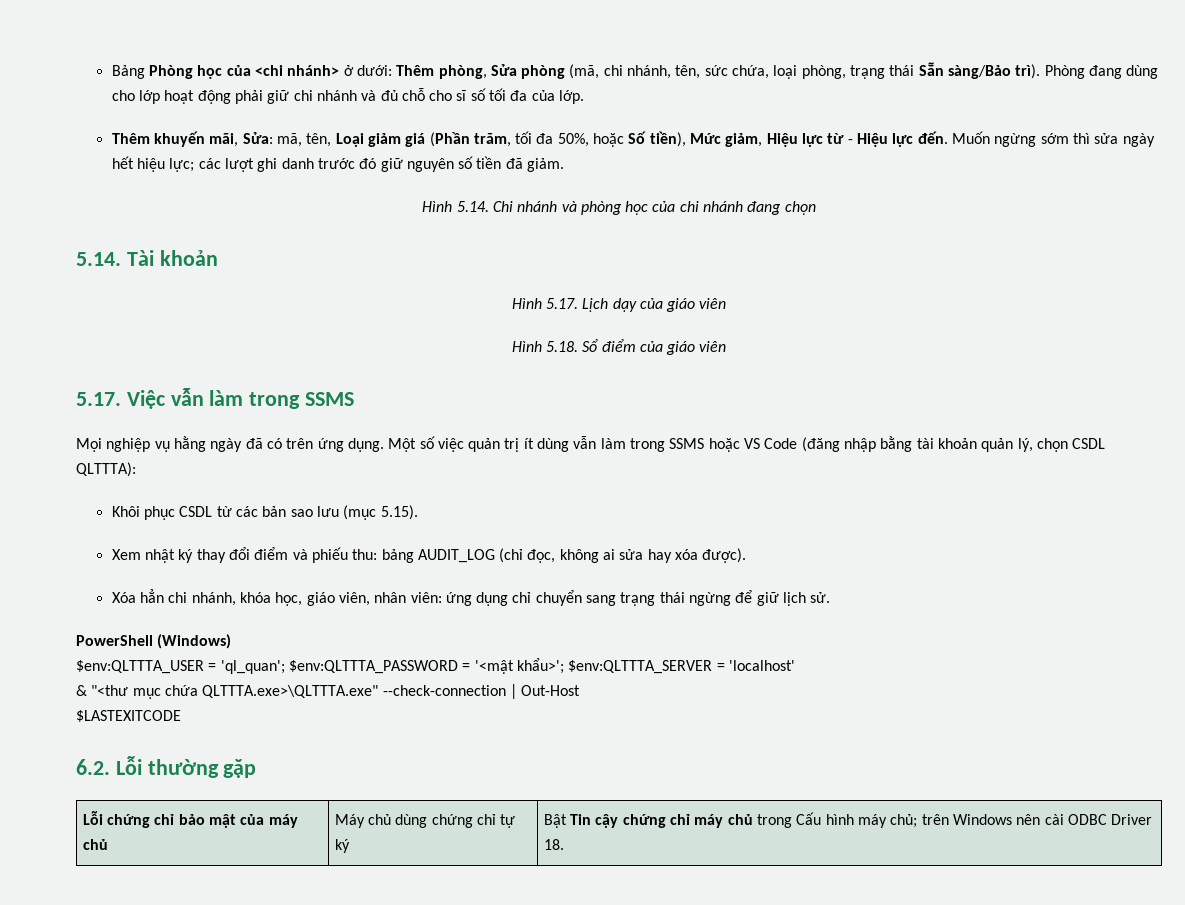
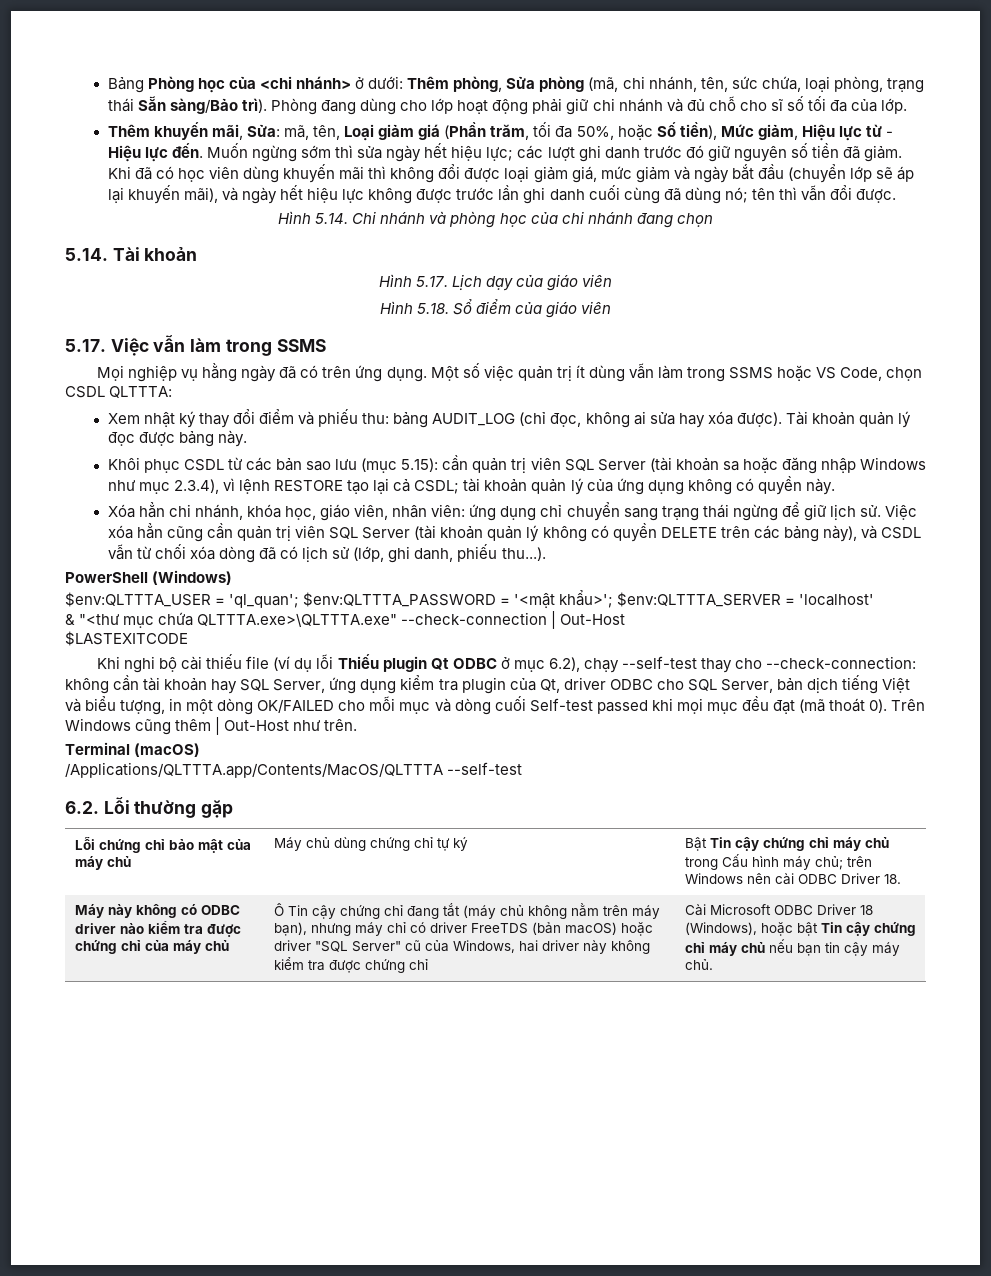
(565, 165) none -> [107,164,915,183] [107,185,897,204] Khi đã có học viên dùng khuyến mãi thì không đổi được loại giảm giá, mức giảm và ngày bắt đầu (chuyển lớp sẽ áp lại khuyến mãi), và ngày hết hiệu lực không được trước lần ghi danh cuối cùng đã dùng nó; tên thì vẫn đổi được.
[764,436,1106,452] [76,462,136,477] [111,505,418,520] Code (đăng nhập bằng tài khoản quản lý, chọn CSDL QLTTTA): // Khôi phục CSDL từ các bản sao lưu (mục 5.15). -> [840,367,923,381] [65,386,173,398] Code, chọn CSDL QLTTTA:
(747, 555) none -> [785,411,911,428] [107,430,248,447] [107,455,926,474] [107,476,835,495] Tài khoản quản lý đọc được bảng này. // Khôi phục CSDL từ các bản sao lưu (mục 5.15): cần quản trị viên SQL Server (tài khoản sa hoặc đăng nhập Windows như mục 2.3.4), vì lệnh RESTORE tạo lại cả CSDL; tài khoản quản lý của ứng dụng không có quyền này.
(831, 597) none -> [884,504,917,520] [107,523,921,542] [107,544,546,563] Việc xóa hẳn cũng cần quản trị viên SQL Server (tài khoản quản lý không có quyền DELETE trên các bảng này), và CSDL vẫn từ chối xóa dòng đã có lịch sử (lớp, ghi danh, phiếu thu...).
(181, 716) none -> [97,654,917,673] [65,675,911,694] [65,696,926,715] [65,717,358,735] [65,742,201,757] [65,762,523,778] // Khi nghi bộ cài thiếu file (ví dụ lỗi Thiếu plugin Qt ODBC ở mục 6.2), chạy --self-test thay cho --check-connection: không cần tài khoản hay SQL Server, ứng dụng kiểm tra plugin của Qt, driver ODBC cho SQL Server, bản dịch tiếng Việt và biểu tượng, in một dòng OK/FAILED cho mỗi mục và dòng cuối Self-test passed khi mọi mục đều đạt (mã thoát 0). Trên Windows cũng thêm | Out-Host như trên. // Terminal (macOS) // /Applications/QLTTTA.app/Contents/MacOS/QLTTTA --self-test
(564, 844) none -> [74,904,240,918] [74,921,241,937] [74,940,229,954] [273,903,660,919] [273,922,653,936] [273,940,650,954] [273,957,428,973] [684,904,873,916] [684,922,916,936] [684,939,900,956] [684,959,713,970] // Máy này không có ODBC driver nào kiểm tra được chứng chỉ của máy chủ | Ô Tin cậy chứng chỉ đang tắt (máy chủ không nằm trên máy bạn), nhưng máy chỉ có driver FreeTDS (bản macOS) hoặc driver "SQL Server" cũ của Windows, hai driver này không kiểm tra được chứng chỉ | Cài Microsoft ODBC Driver 18 (Windows), hoặc bật Tin cậy chứng chỉ máy chủ nếu bạn tin cậy máy chủ.

